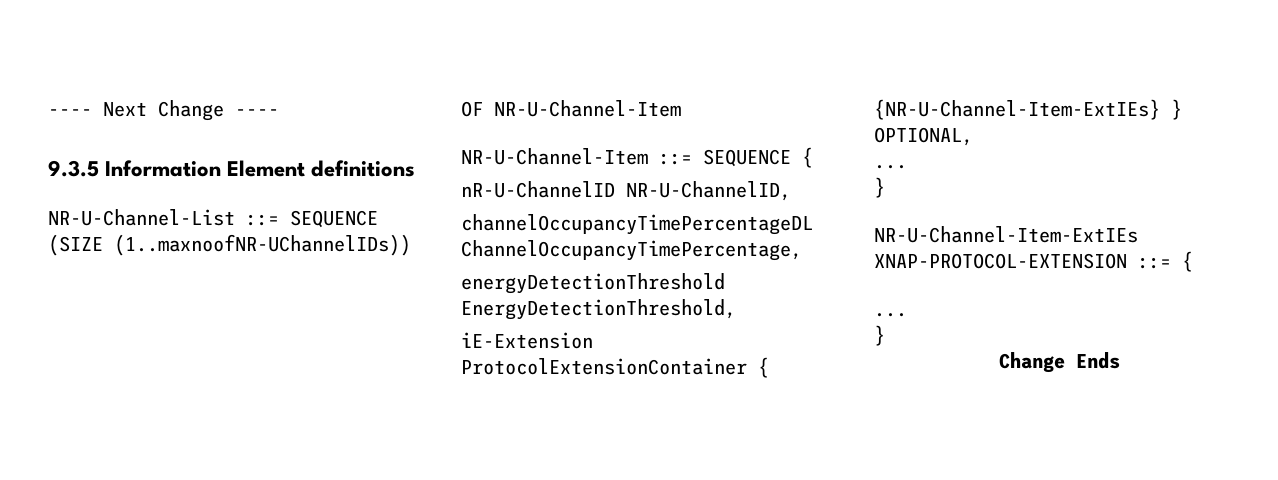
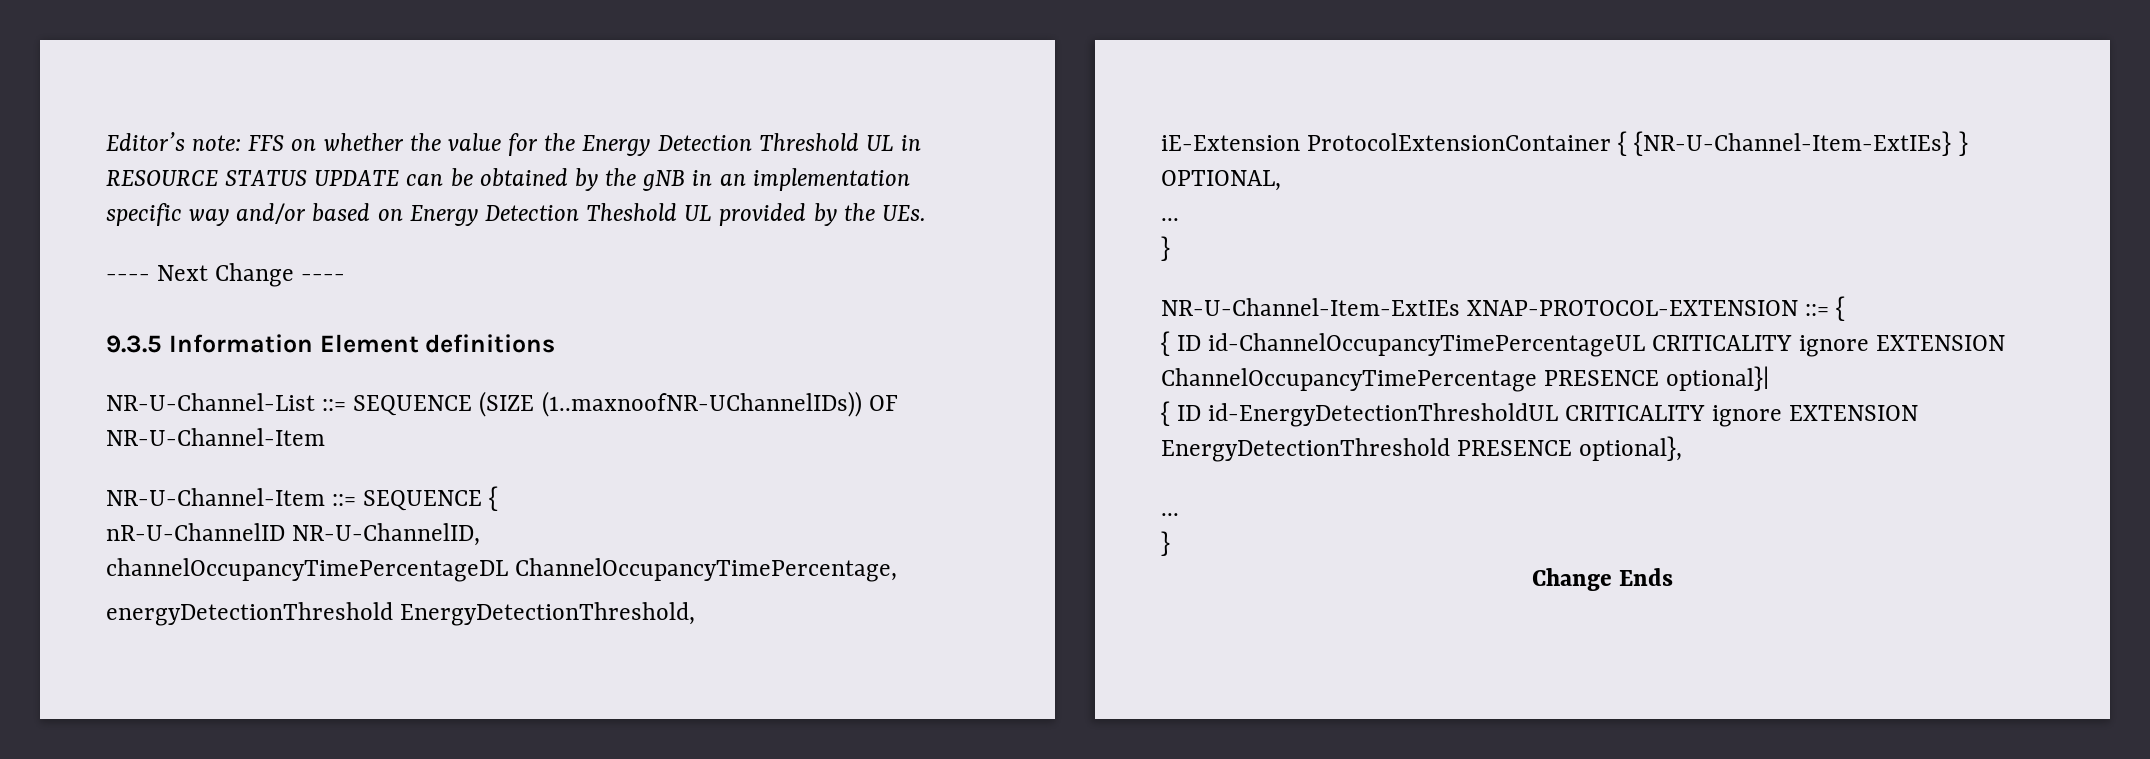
(48, 112) none -> [106,132,922,156] [106,168,910,191] [106,203,926,226] Editor’s note: FFS on whether the value for the Energy Detection Threshold UL in RESOURCE STATUS UPDATE can be obtained by the gNB in an implementation specific way and/or based on Energy Detection Theshold UL provided by the UEs. //
(1193, 261) none -> [1161,331,2005,357] [1161,366,1770,392] [1161,401,1918,427] [1161,436,1683,462] // { ID id-ChannelOccupancyTimePercentageUL CRITICALITY ignore EXTENSION ChannelOccupancyTimePercentage PRESENCE optional}| // { ID id-EnergyDetectionThresholdUL CRITICALITY ignore EXTENSION EnergyDetectionThreshold PRESENCE optional},

